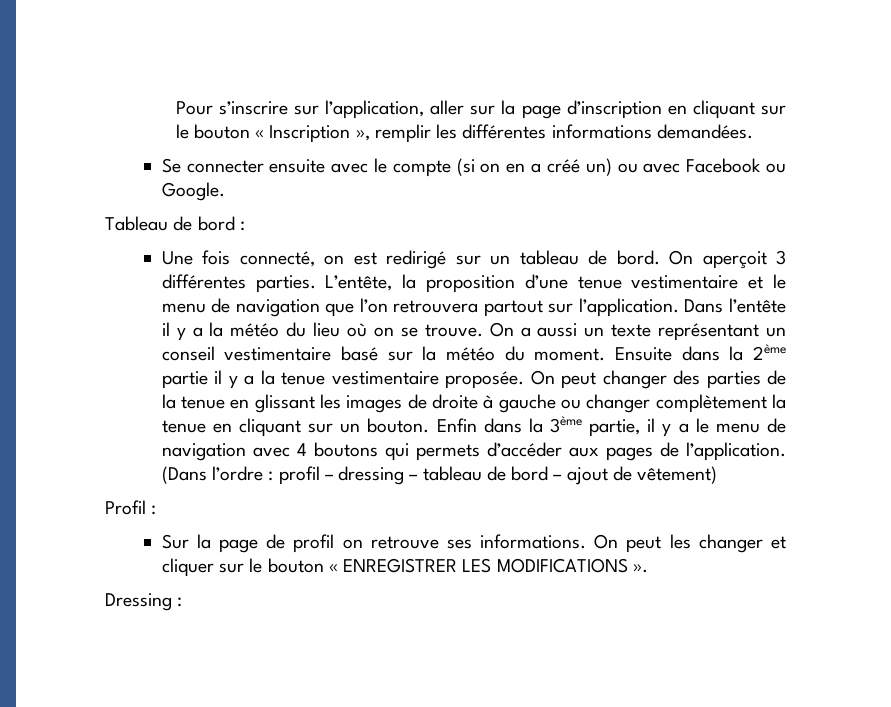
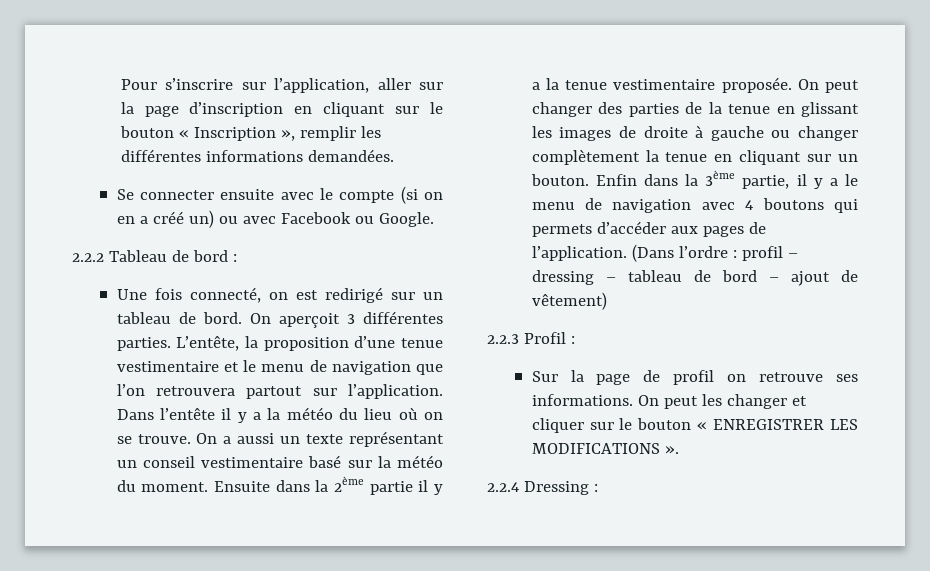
(225, 191) none -> [72,253,104,262] 2.2.2
(718, 475) none -> [487,334,519,344] 2.2.3
(648, 568) none -> [487,482,519,492] 2.2.4

